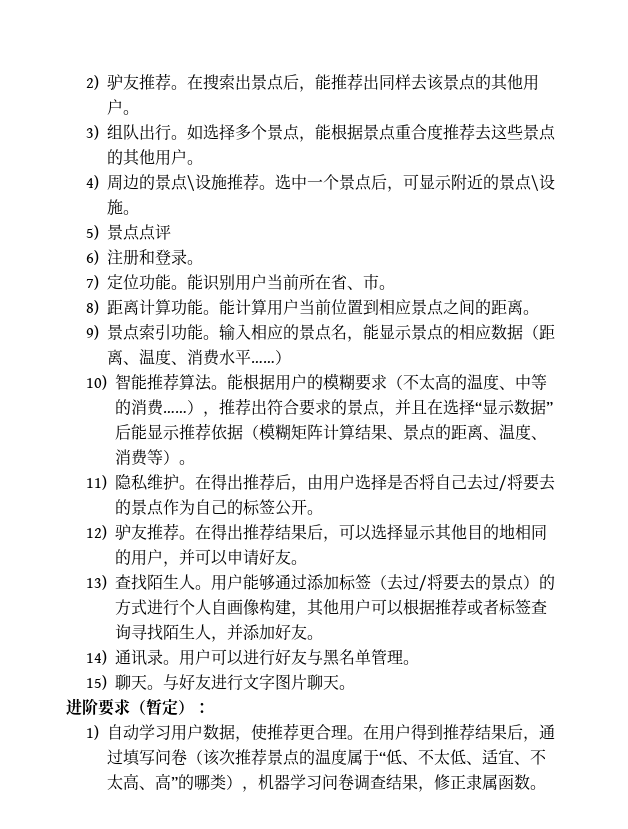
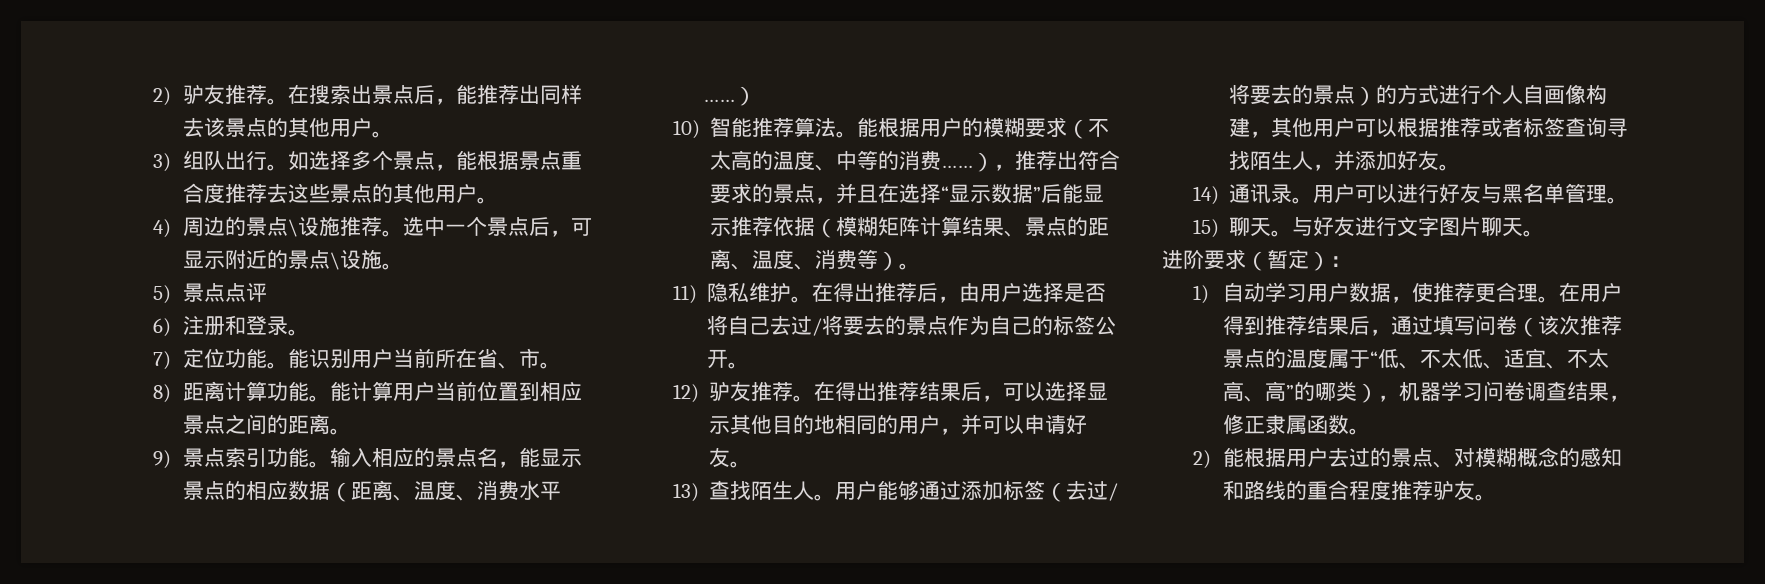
(547, 787) none -> [1192,447,1623,469] [1223,480,1497,501] // 2)能根据用户去过的景点、对模糊概念的感知和路线的重合程度推荐驴友。

